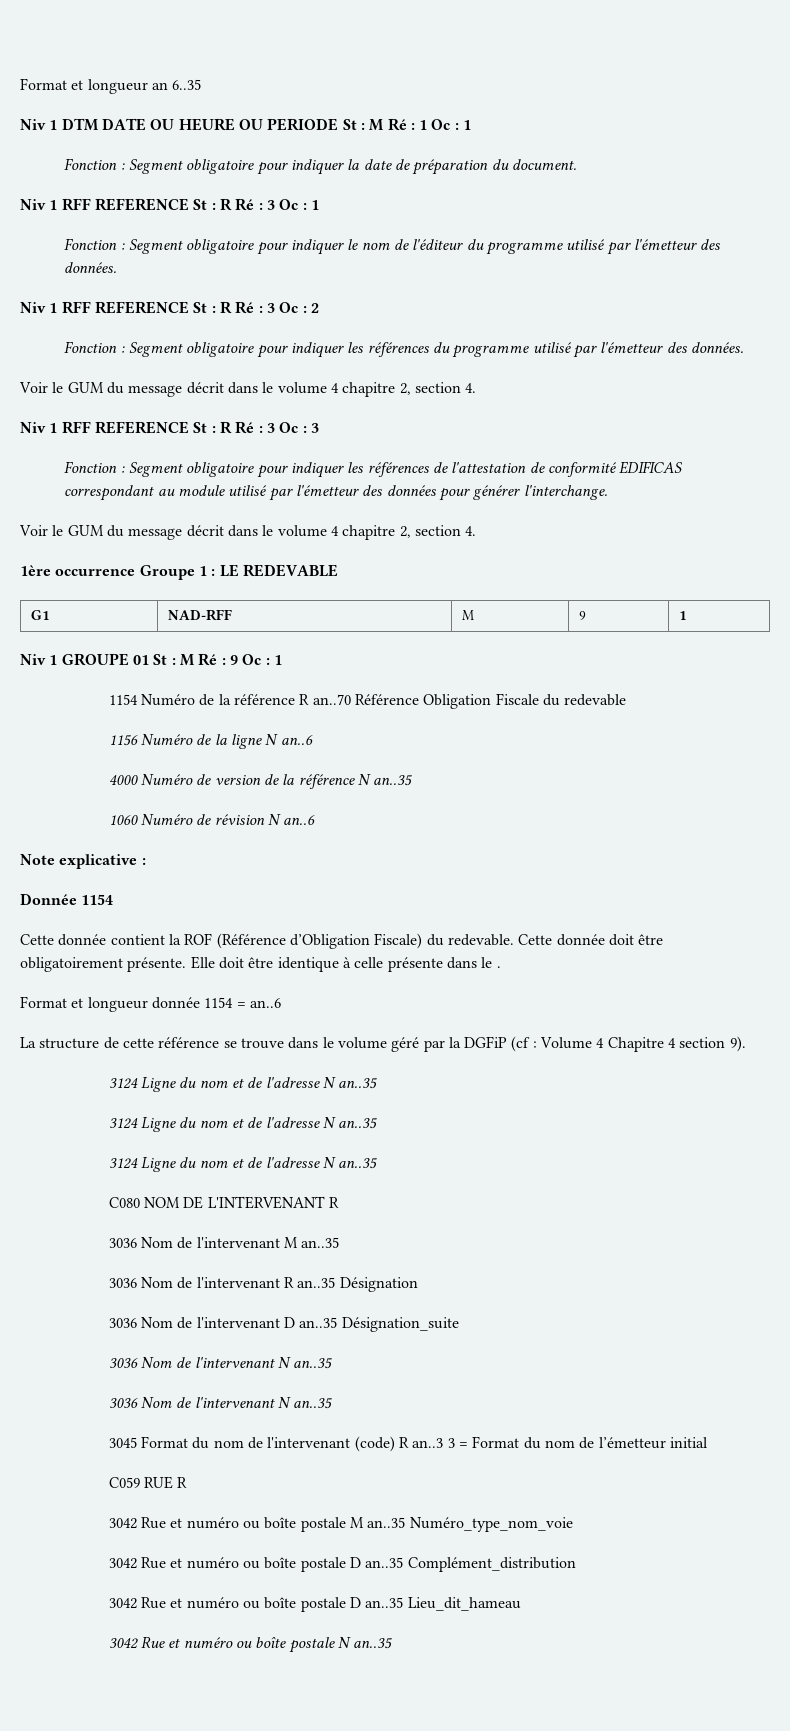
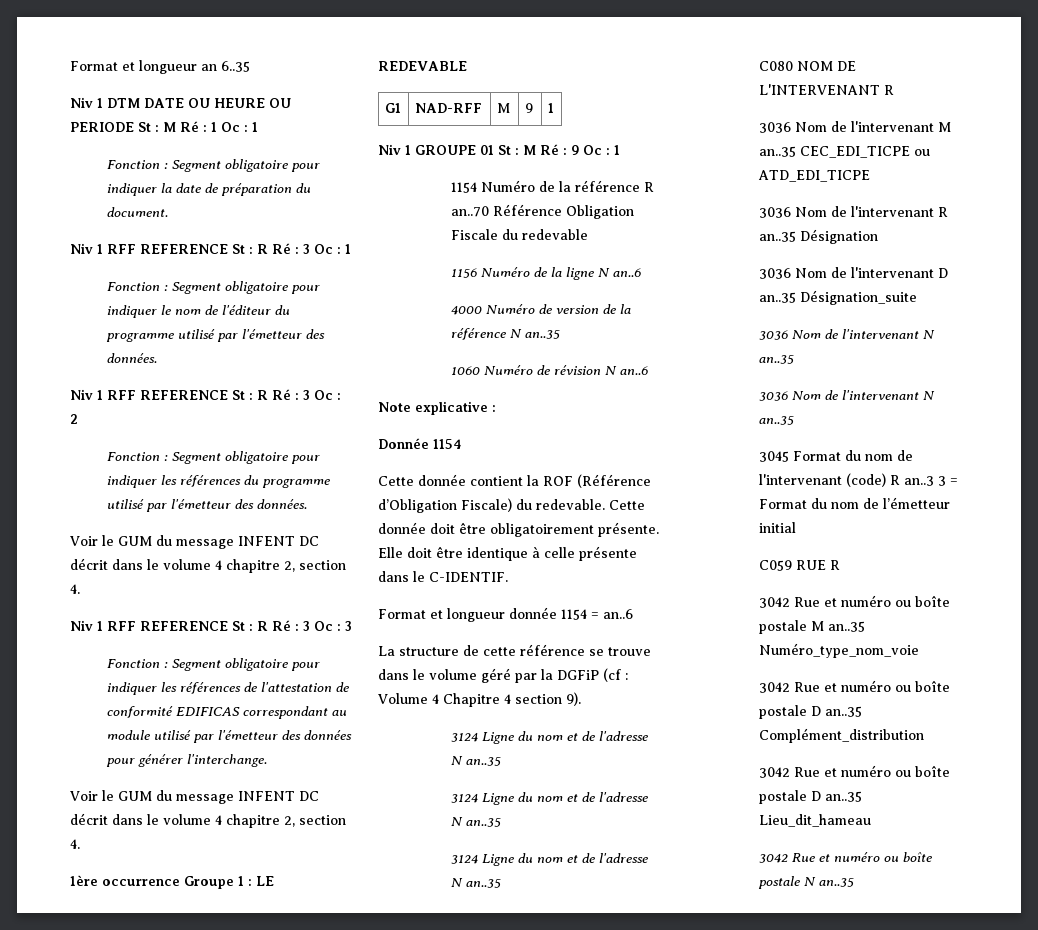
(183, 391) none -> [238,536,319,546] INFENT DC
(183, 534) none -> [238,791,319,801] INFENT DC
[496,966,501,968] . -> [429,572,508,582] C-IDENTIF.
(340, 1242) none -> [800,146,931,158] [758,170,871,182] CEC_EDI_TICPE ou ATD_EDI_TICPE

